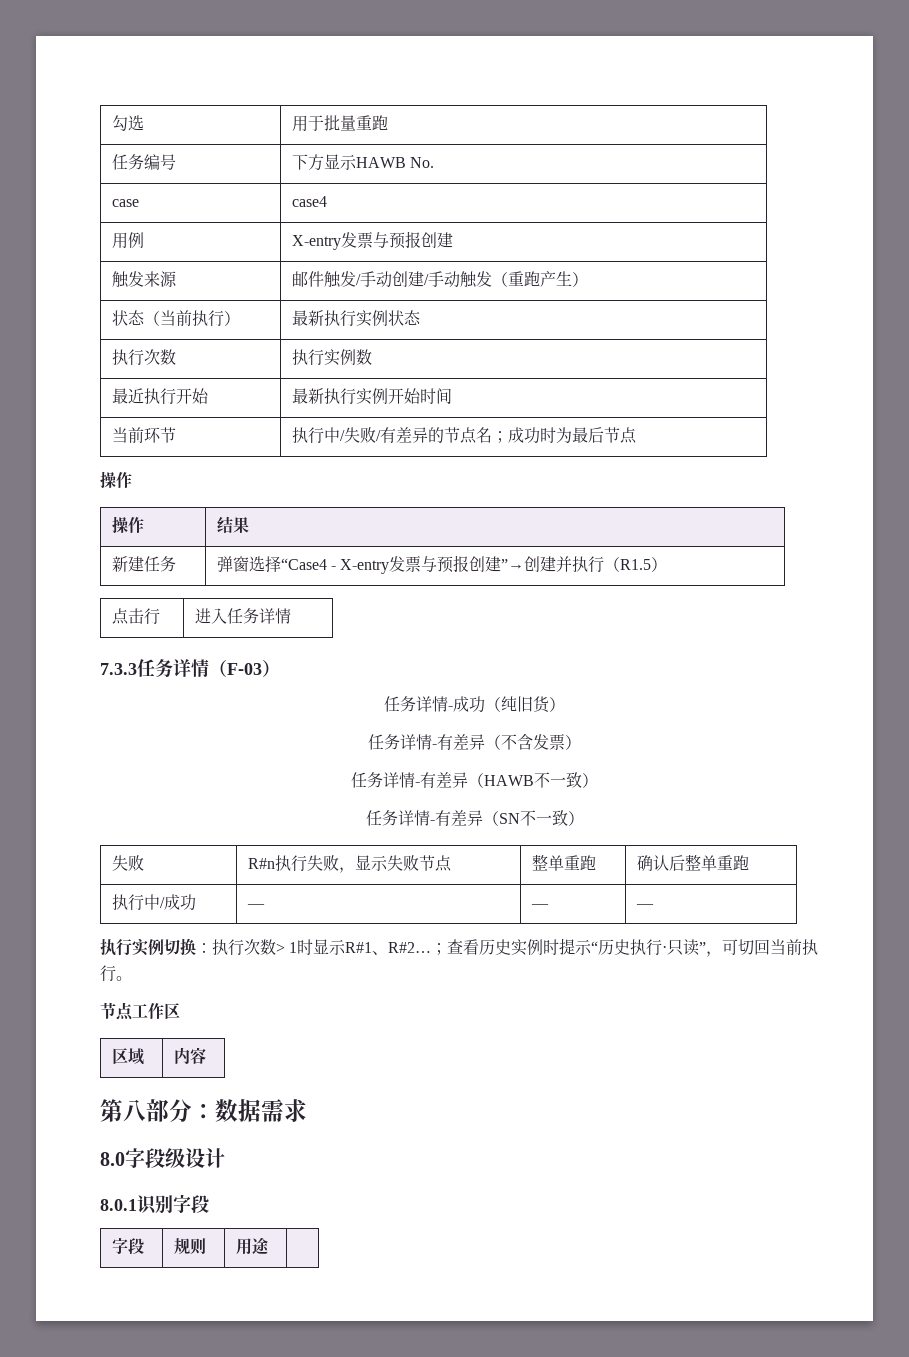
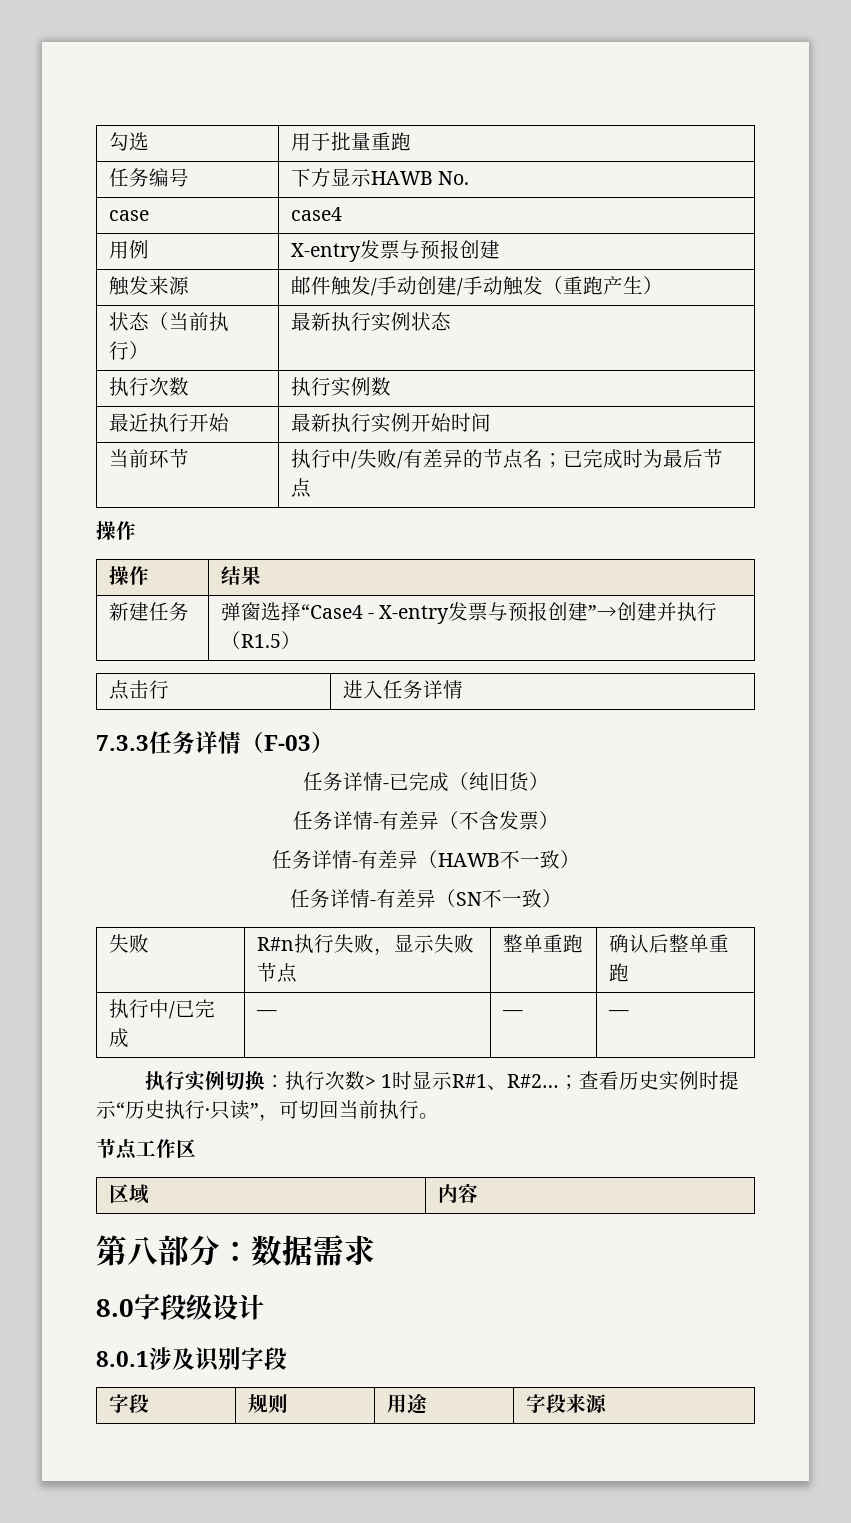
[507,427,540,444] 成功 -> [562,449,623,469] 已完成
[453,696,485,713] 成功 -> [388,772,449,792] 已完成
[163,894,196,911] 成功 -> [174,999,215,1018] [108,1028,129,1048] 已完成
(137, 1205) none -> [149,1347,195,1370] 涉及
(269, 1246) none -> [525,1394,607,1413] 字段来源

